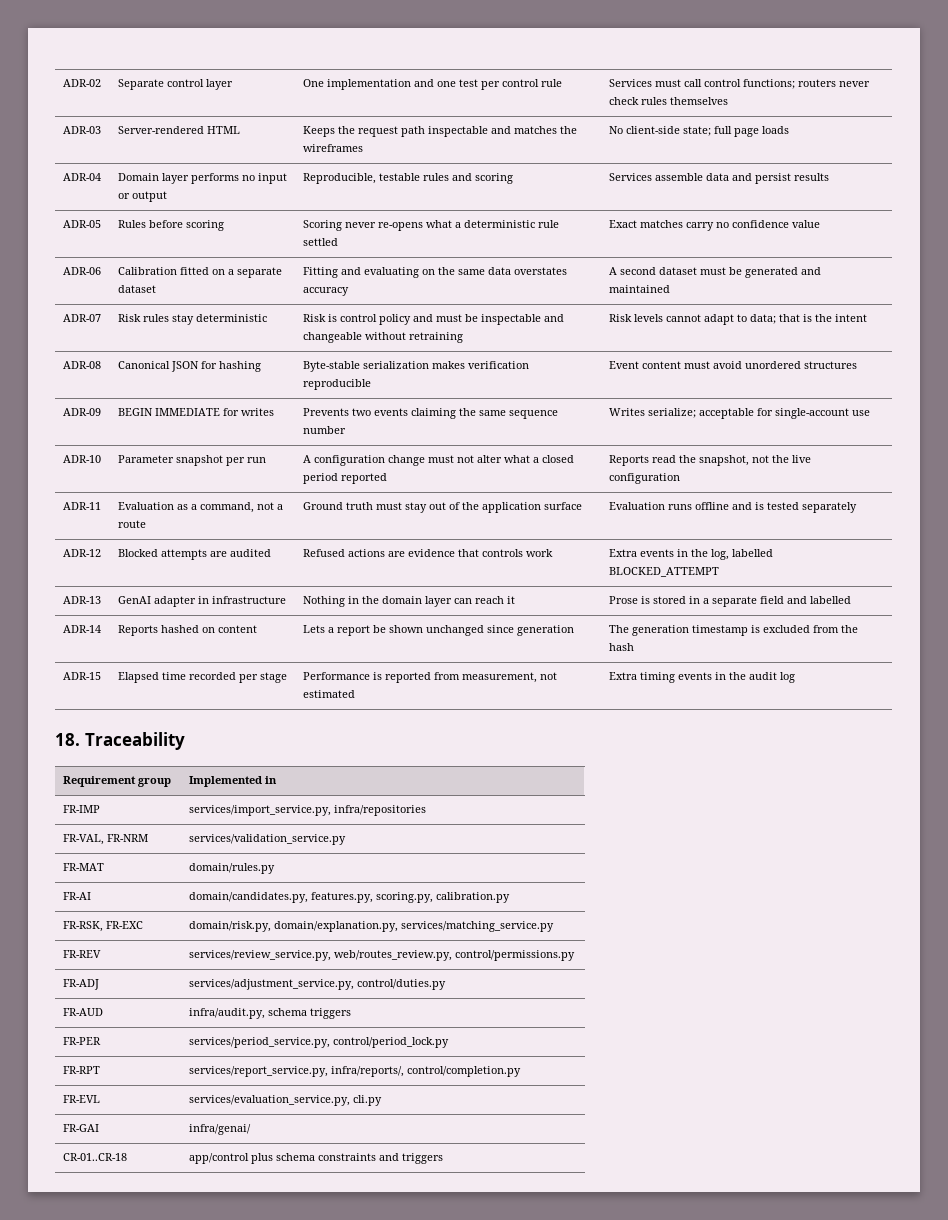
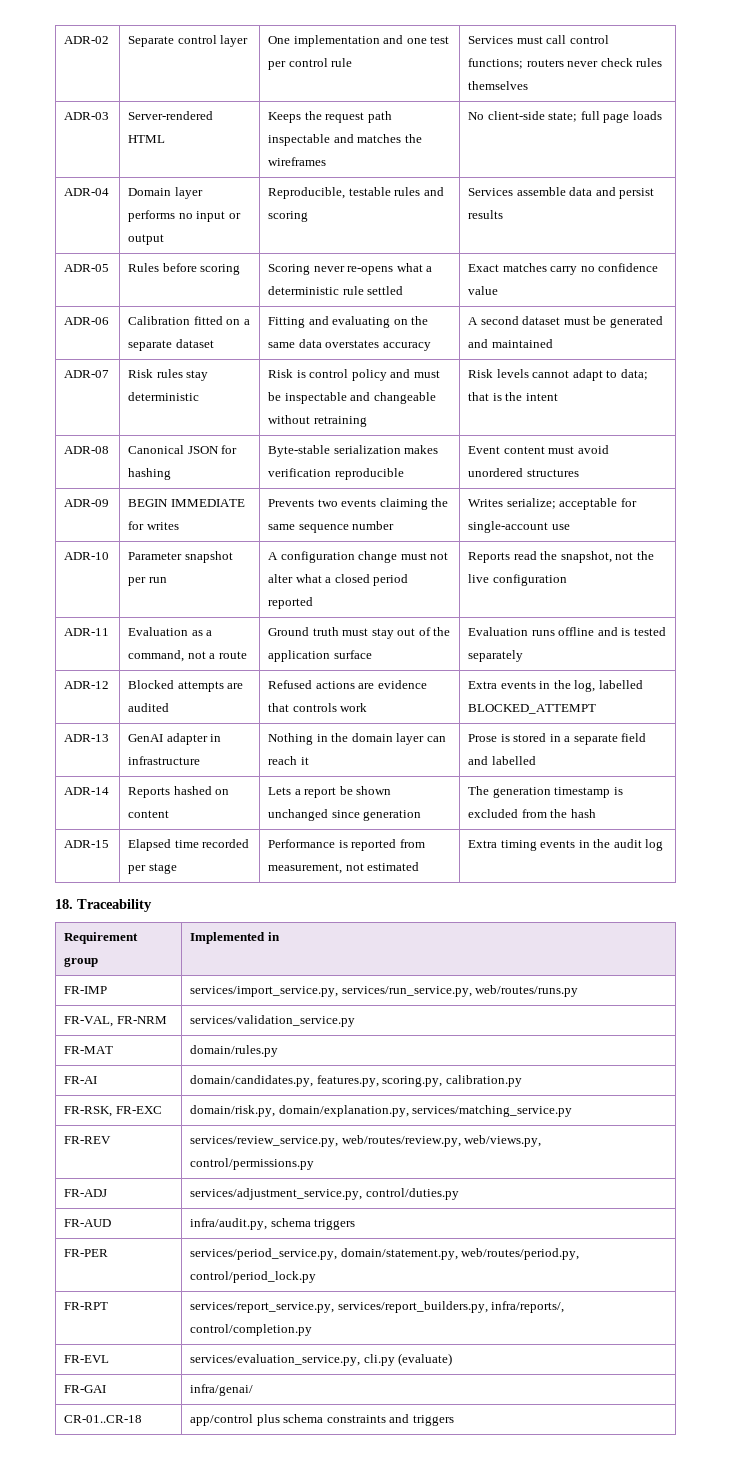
[334,805,427,816] infra/repositories -> [341,985,579,997] services/run_service.py, web/routes/runs.py
[334,950,453,961] web/routes_review.py, -> [341,1135,542,1147] web/routes/review.py, web/views.py,
(331, 1042) none -> [340,1248,580,1260] domain/statement.py, web/routes/period.py,
(329, 1071) none -> [337,1301,488,1313] services/report_builders.py,
(383, 1100) none -> [398,1353,453,1366] (evaluate)

